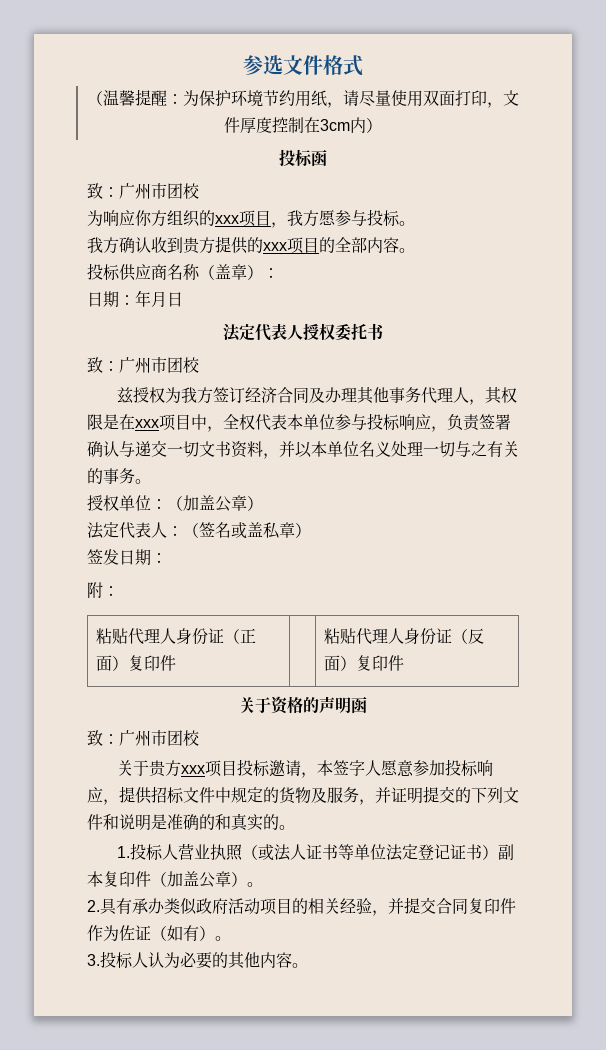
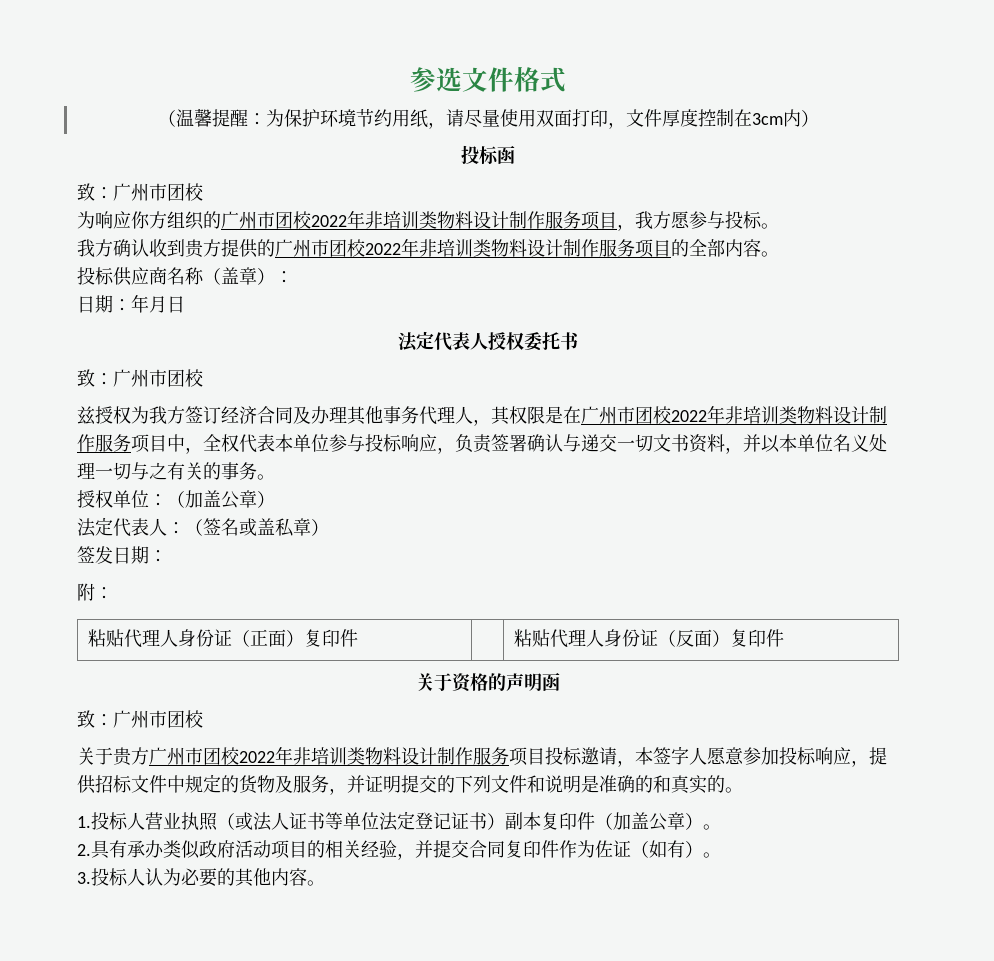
[215,215,239,224] xxx -> [221,210,581,229] 广州市团校2022年非培训类物料设计制作服务
[263,242,287,251] xxx -> [275,238,635,257] 广州市团校2022年非培训类物料设计制作服务
[135,419,159,428] xxx -> [581,405,887,424] [77,434,131,452] 广州市团校2022年非培训类物料设计制作服务
[181,765,206,774] xxx -> [149,746,509,765] 广州市团校2022年非培训类物料设计制作服务

